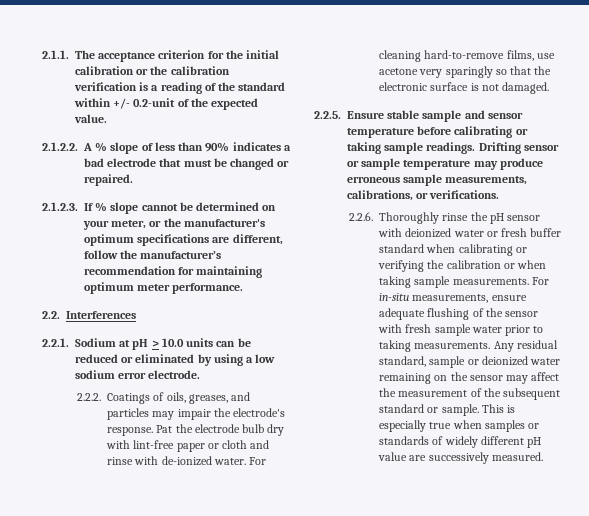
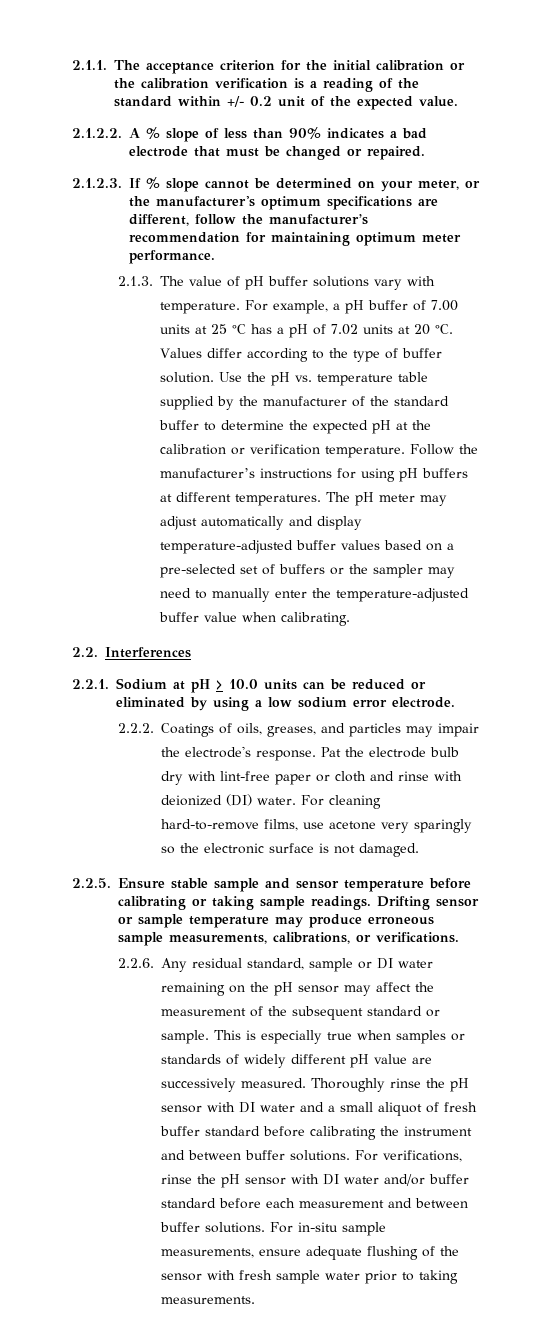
[133,98,176,107] 0.2-unit -> [250,96,305,107] 0.2 unit
(244, 288) none -> [117,276,435,290] [159,300,458,314] [159,324,453,338] [159,348,442,362] [159,372,428,386] [159,396,449,410] [158,420,431,434] [159,444,478,458] [159,468,468,482] [159,492,447,506] [159,516,362,530] [159,540,454,554] [159,564,455,578] [159,588,469,602] [158,612,350,626] // 2.1.3. The value of pH buffer solutions vary with temperature. For example, a pH buffer of 7.00 units at 25 °C has a pH of 7.02 units at 20 °C. Values differ according to the type of buffer solution. Use the pH vs. temperature table supplied by the manufacturer of the standard buffer to determine the expected pH at the calibration or verification temperature. Follow the manufacturer’s instructions for using pH buffers at different temperatures. The pH meter may adjust automatically and display temperature-adjusted buffer values based on a pre-selected set of buffers or the sampler may need to manually enter the temperature-adjusted buffer value when calibrating.
[161,456,212,466] de-ionized -> [160,794,252,806] deionized (DI)
[510,66,532,75] that -> (175, 850) none
[379,212,541,224] [378,228,562,238] [379,244,527,256] [378,260,547,272] [379,276,549,288] [379,293,527,303] [379,308,539,320] [378,324,544,336] [379,340,491,352] Thoroughly rinse the pH sensor with deionized water or fresh buffer standard when calibrating or verifying the calibration or when taking sample measurements. For in-situ measurements, ensure adequate flushing of the sensor with fresh sample water prior to taking measurements. -> (154, 963) none
[481,356,528,366] deionized -> [376,958,393,969] DI
(468, 376) none -> [273,982,293,996] pH
(543, 456) none -> [310,1078,469,1092] [160,1102,477,1116] [159,1126,472,1140] [160,1150,462,1162] [160,1174,469,1188] [160,1198,468,1209] [159,1222,386,1236] [160,1246,459,1260] [160,1270,458,1284] [160,1296,255,1304] Thoroughly rinse the pH sensor with DI water and a small aliquot of fresh buffer standard before calibrating the instrument and between buffer solutions. For verifications, rinse the pH sensor with DI water and/or buffer standard before each measurement and between buffer solutions. For in-situ sample measurements, ensure adequate flushing of the sensor with fresh sample water prior to taking measurements.

